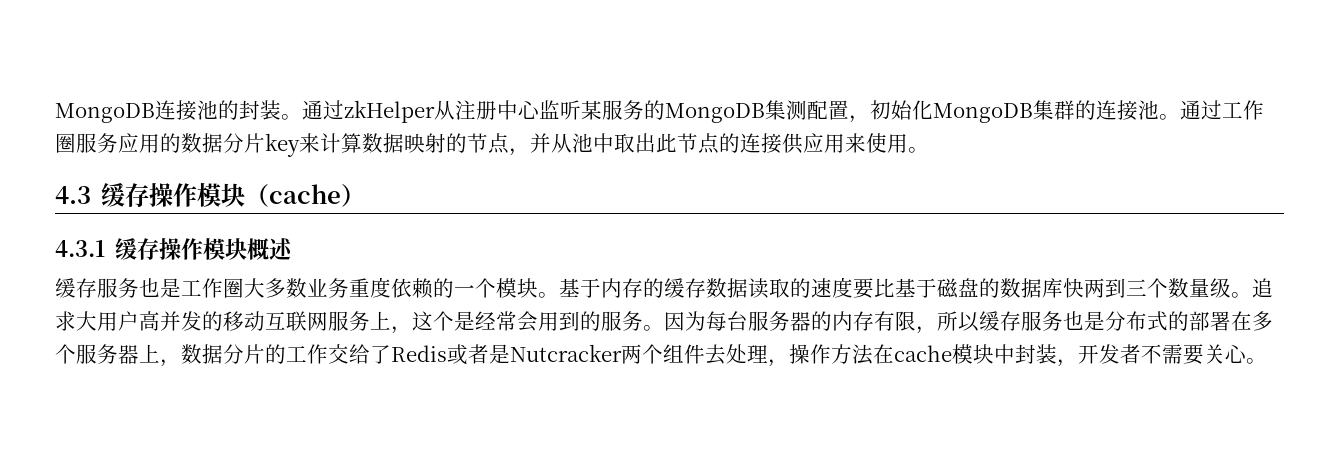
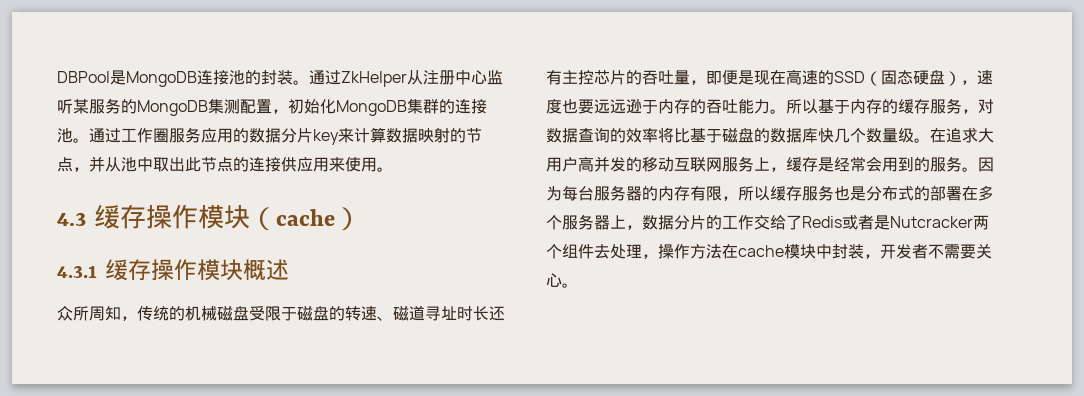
(55, 113) none -> [57,70,126,85] DBPool是
[344,100,435,123] zkHelper -> [341,71,407,87] ZkHelper
[55,277,874,299] 缓存服务也是工作圈大多数业务重度依赖的一个模块。基于内存的缓存数据读取的速度要 -> [57,306,505,321] [546,69,993,86] [546,98,994,114] [546,127,674,143] 众所周知，传统的机械磁盘受限于磁盘的转速、磁道寻址时长还有主控芯片的吞吐量，即便是现在高速的SSD（固态硬盘），速度也要远远逊于内存的吞吐能力。所以基于内存的缓存服务，对数据查询的效率将
[1084,278,1147,298] 两到三 -> [834,128,850,143] 几
(1252, 295) none -> [930,128,946,143] 在
[412,311,454,331] 这个 -> [786,157,818,172] 缓存

